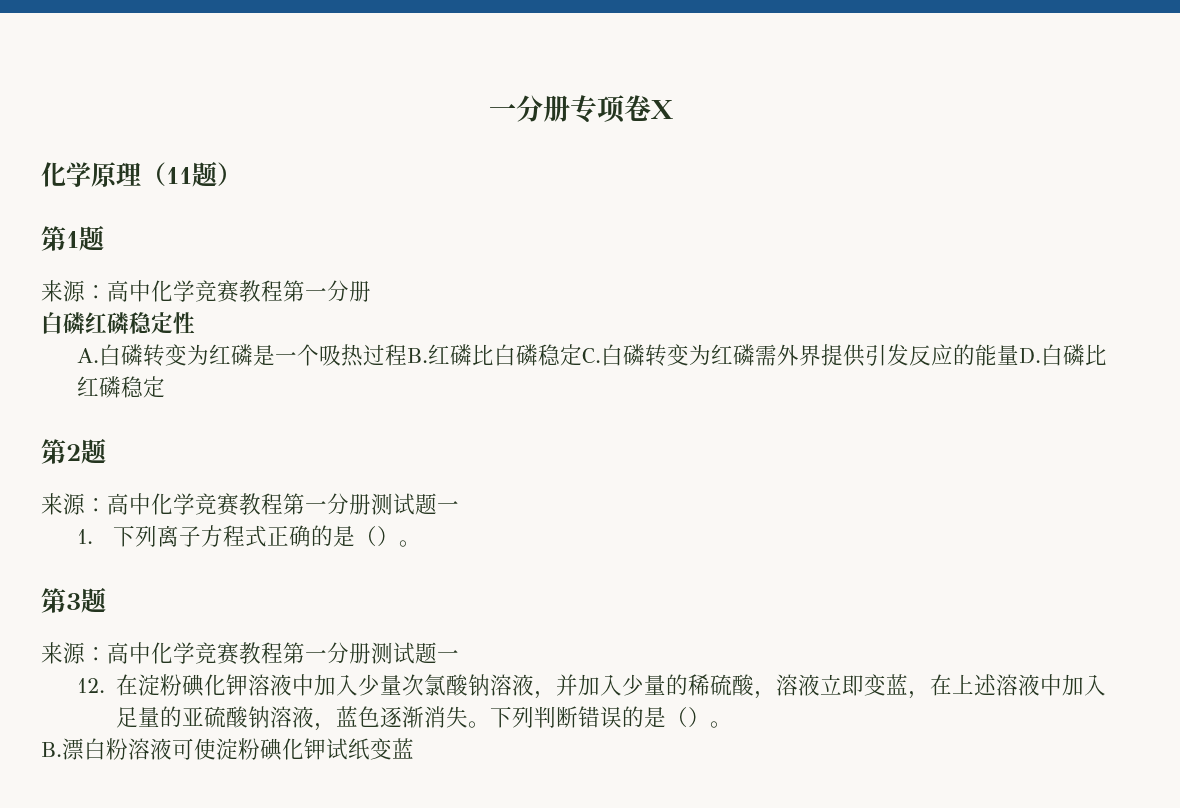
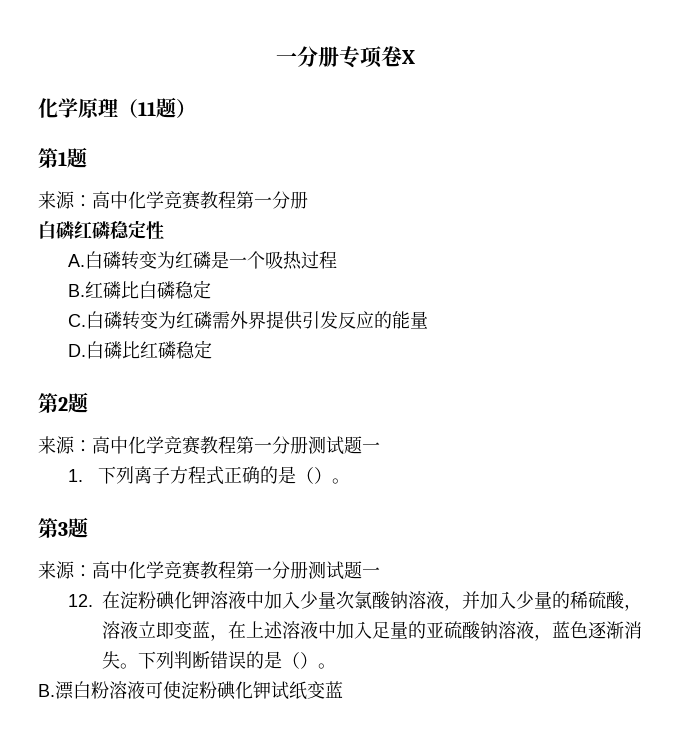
(407, 355) none -> (338, 260) //
(582, 355) none -> (212, 289) //
(1019, 354) none -> (429, 320) //

